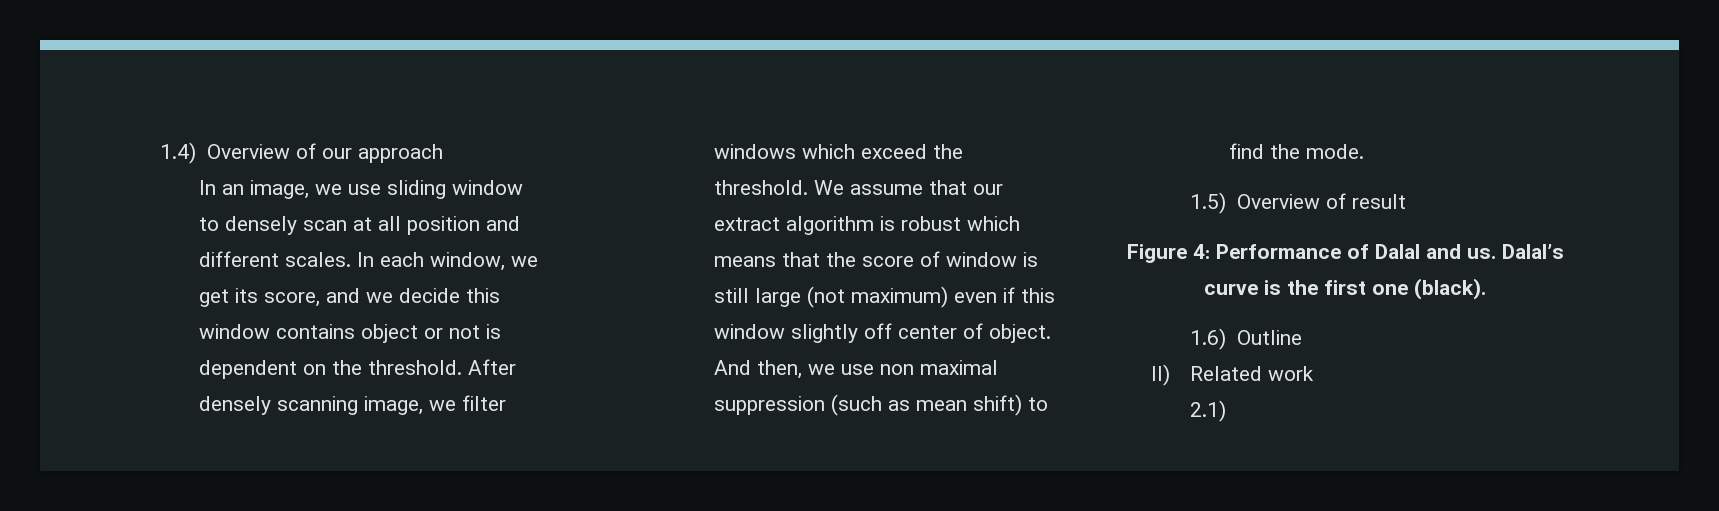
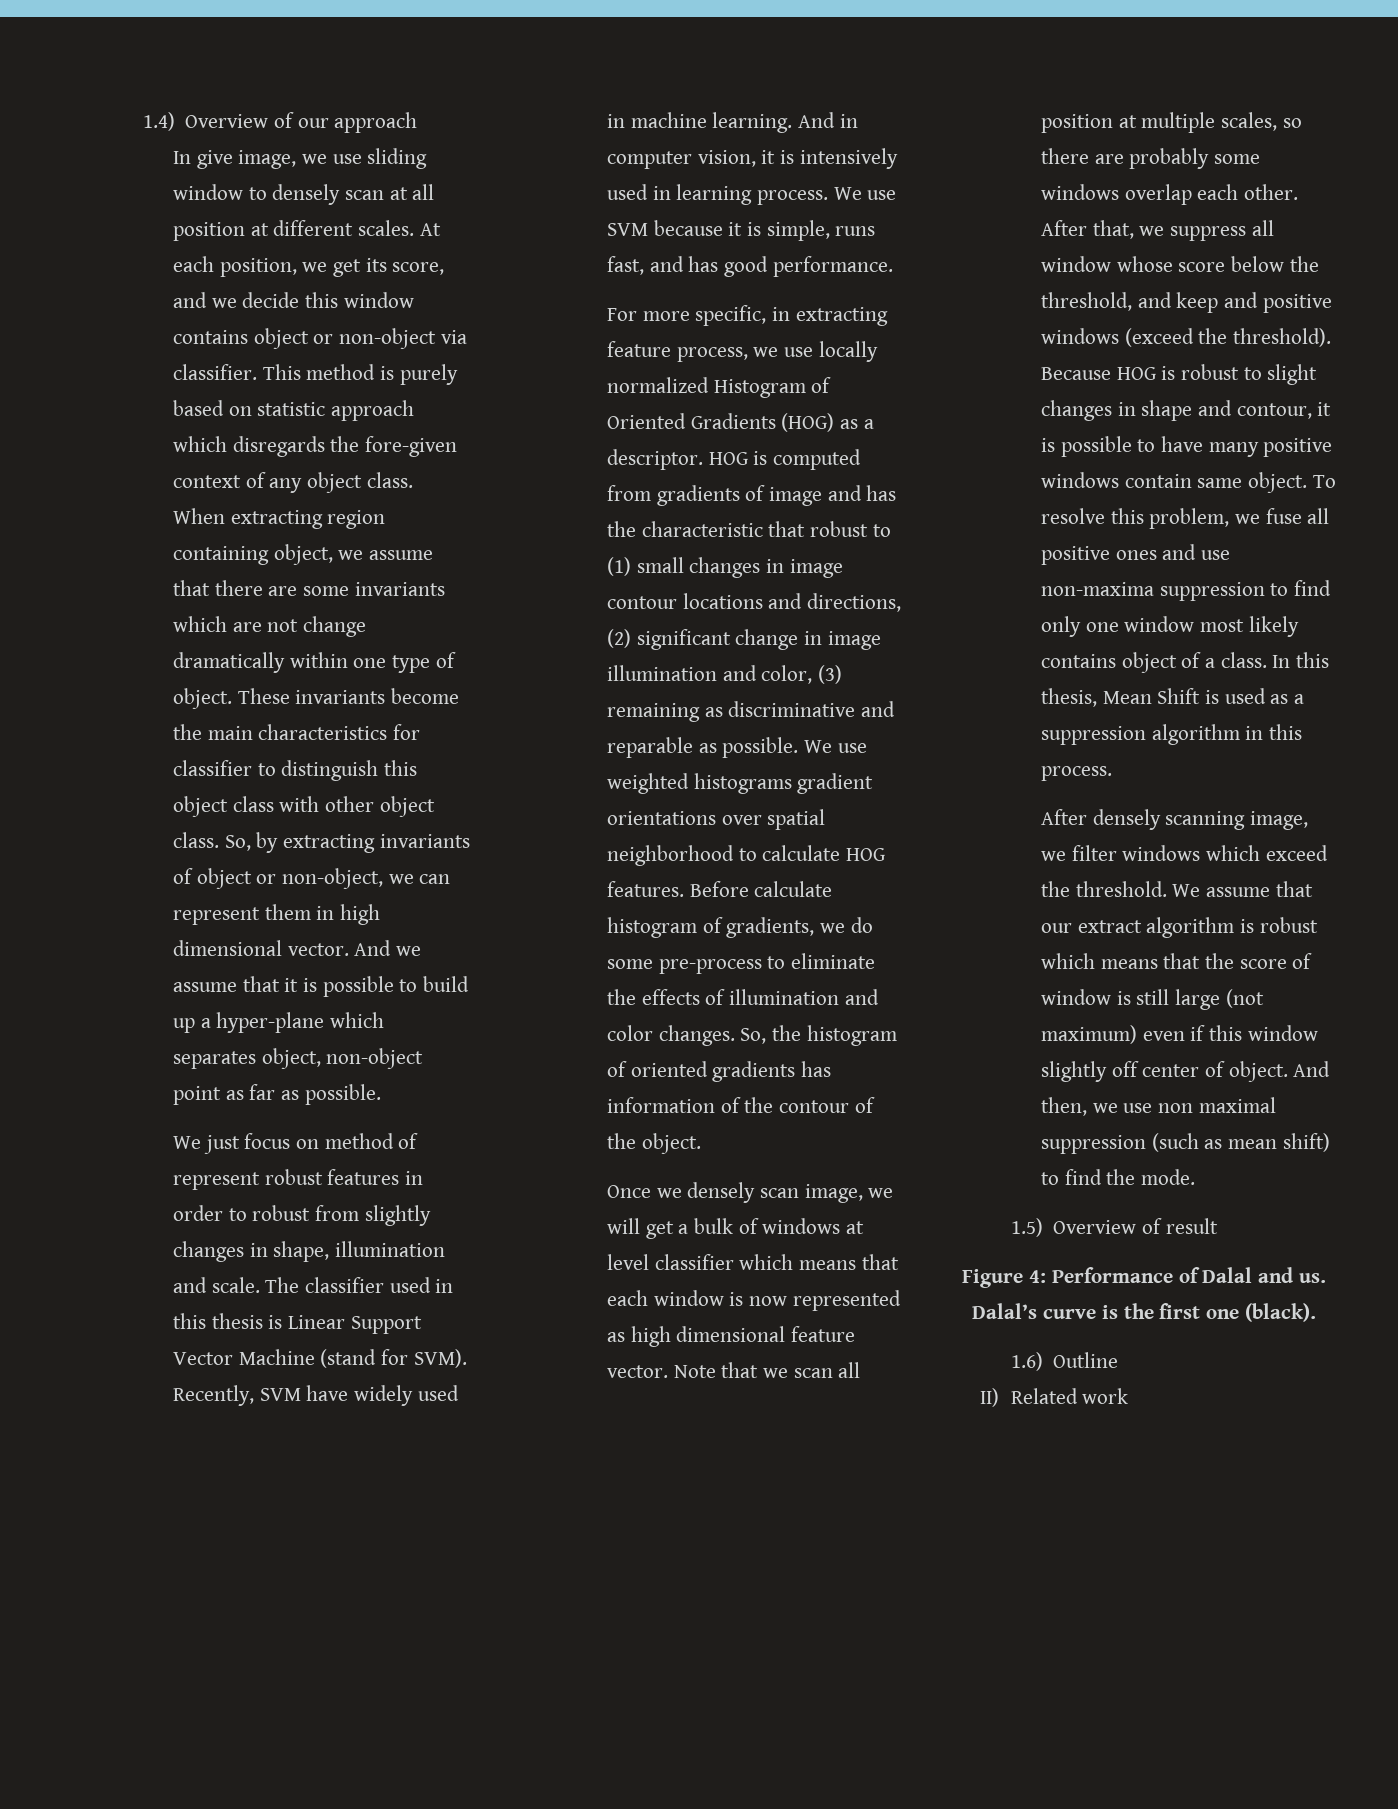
[222,184,245,195] an -> [196,150,233,169] give
[486,216,521,231] and -> [250,223,269,236] at
[357,252,506,271] In each window, -> [419,223,441,236] [173,256,297,277] At each position,
[449,324,502,339] [199,360,463,379] not is dependent on the threshold. -> [339,328,467,349] [173,364,458,385] [173,400,415,421] [173,436,458,457] [173,472,413,493] [173,508,386,529] [173,544,434,565] [173,580,445,596] [173,616,367,637] [173,652,456,673] [173,688,460,709] [173,724,421,740] [173,760,418,781] [173,796,435,817] [173,832,470,853] [173,868,451,889] [173,904,381,925] [173,940,422,956] [173,976,470,997] [173,1012,385,1033] [173,1048,424,1069] [173,1084,381,1105] [173,1133,419,1154] [173,1169,424,1190] [173,1205,431,1226] [173,1241,446,1262] [173,1277,454,1293] [173,1313,422,1334] [173,1349,467,1368] [173,1385,459,1406] [607,112,858,133] [607,148,898,169] [607,184,897,205] [607,220,876,241] [607,256,893,277] [607,305,888,326] [607,341,878,362] [607,377,832,398] [607,413,874,432] [607,449,862,470] [607,485,897,506] [607,521,891,537] [607,557,843,578] [607,593,902,612] [607,629,881,650] [607,665,843,684] [607,701,896,722] [607,737,867,758] [607,773,874,794] [607,809,826,830] [607,845,886,866] [607,881,833,897] [607,917,873,938] [607,953,876,974] [607,989,879,1005] [607,1025,897,1046] [607,1061,832,1082] [607,1097,875,1113] [607,1133,701,1154] [607,1182,894,1203] [607,1218,865,1239] [607,1254,899,1270] [607,1290,901,1311] [607,1326,856,1347] [607,1362,861,1378] [1041,112,1302,133] [1041,148,1261,169] [1041,184,1299,205] [1041,220,1274,241] [1041,256,1319,272] [1041,292,1332,313] [1041,328,1332,347] [1041,364,1318,385] [1041,400,1332,421] [1041,436,1333,457] [1041,472,1336,493] [1041,508,1330,529] [1041,544,1231,565] [1041,580,1332,601] [1041,616,1299,637] [1041,652,1330,673] [1041,688,1305,707] [1041,724,1303,745] [1041,766,1113,781] non-object via classifier. This method is purely based on statistic approach which disregards the fore-given context of any object class. When extracting region containing object, we assume that there are some invariants which are not change dramatically within one type of object. These invariants become the main characteristics for classifier to distinguish this object class with other object class. So, by extracting invariants of object or non-object, we can represent them in high dimensional vector. And we assume that it is possible to build up a hyper-plane which separates object, non-object point as far as possible. // We just focus on method of represent robust features in order to robust from slightly changes in shape, illumination and scale. The classifier used in this thesis is Linear Support Vector Machine (stand for SVM). Recently, SVM have widely used in machine learning. And in computer vision, it is intensively used in learning process. We use SVM because it is simple, runs fast, and has good performance. // For more specific, in extracting feature process, we use locally normalized Histogram of Oriented Gradients (HOG) as a descriptor. HOG is computed from gradients of image and has the characteristic that robust to (1) small changes in image contour locations and directions, (2) significant change in image illumination and color, (3) remaining as discriminative and reparable as possible. We use weighted histograms gradient orientations over spatial neighborhood to calculate HOG features. Before calculate histogram of gradients, we do some pre-process to eliminate the effects of illumination and color changes. So, the histogram of oriented gradients has information of the contour of the object. // Once we densely scan image, we will get a bulk of windows at level classifier which means that each window is now represented as high dimensional feature vector. Note that we scan all position at multiple scales, so there are probably some windows overlap each other. After that, we suppress all window whose score below the threshold, and keep and positive windows (exceed the threshold). Because HOG is robust to slight changes in shape and contour, it is possible to have many positive windows contain same object. To resolve this problem, we fuse all positive ones and use non-maxima suppression to find only one window most likely contains object of a class. In this thesis, Mean Shift is used as a suppression algorithm in this process. //
[1190,400,1227,422] // 2.1) -> (1129, 1396) none

